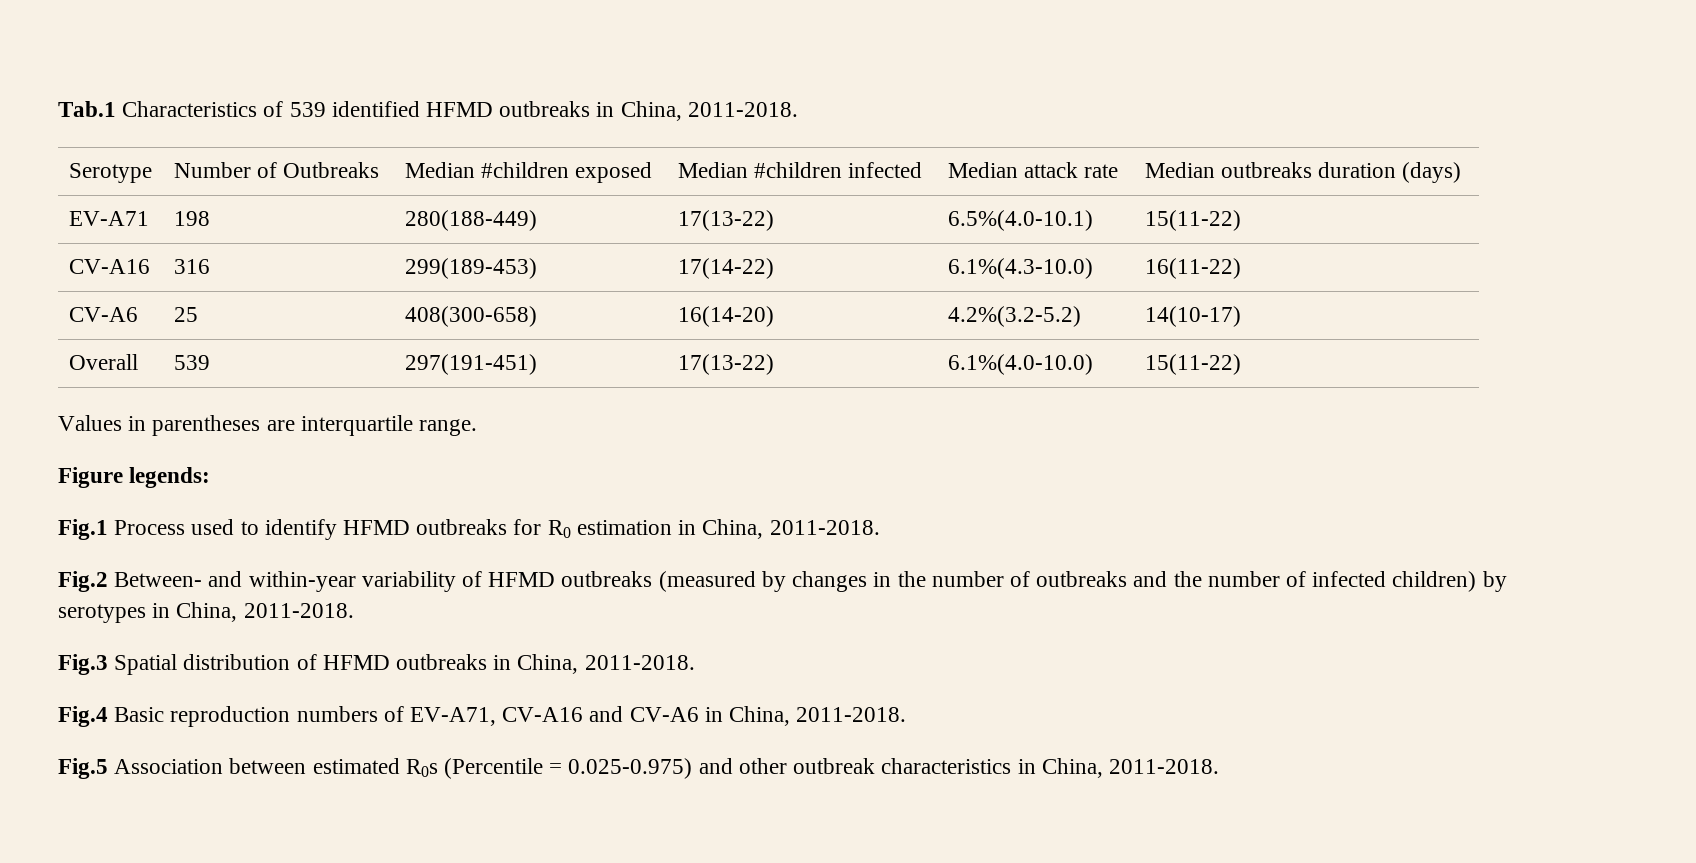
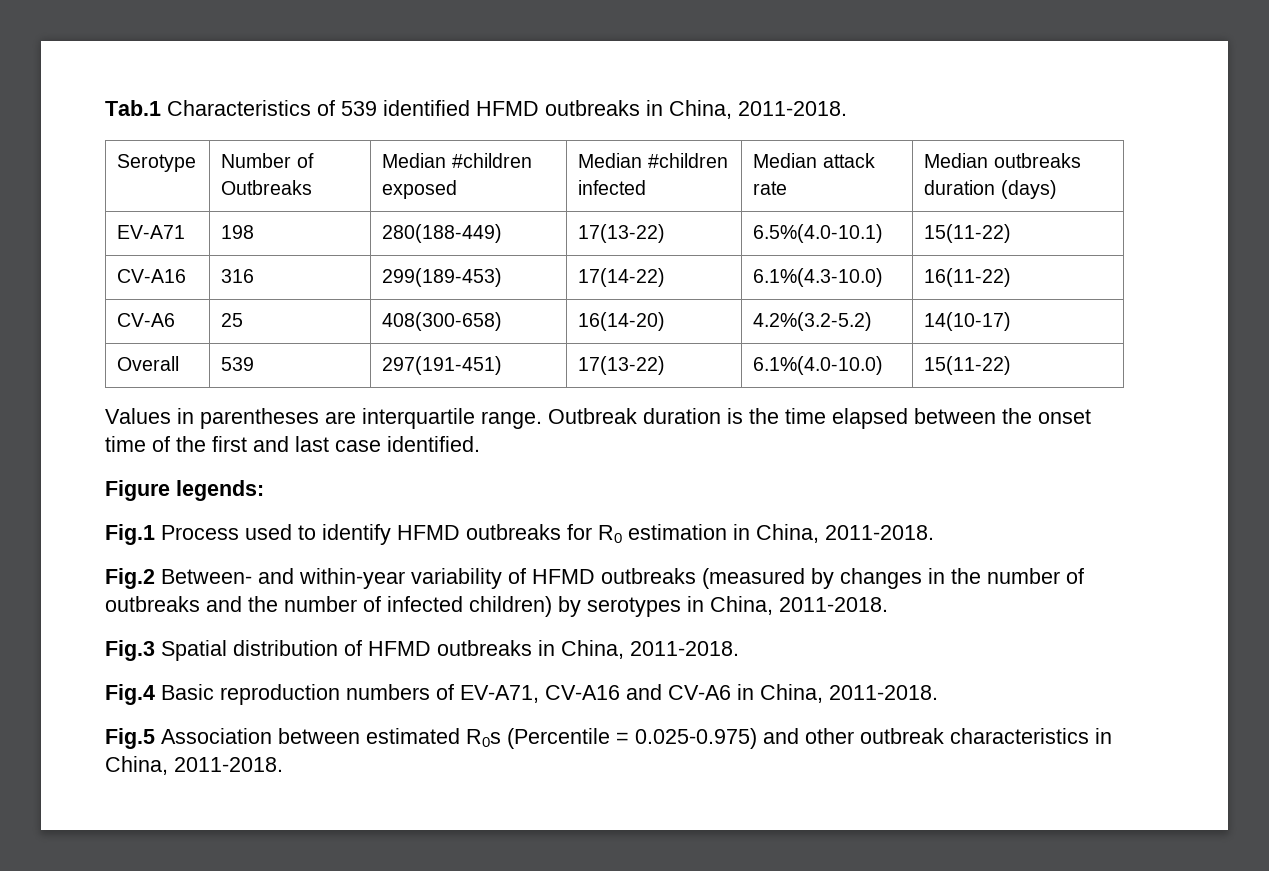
(478, 427) none -> [548,408,1091,429] [105,436,480,452] Outbreak duration is the time elapsed between the onset time of the first and last case identified.

